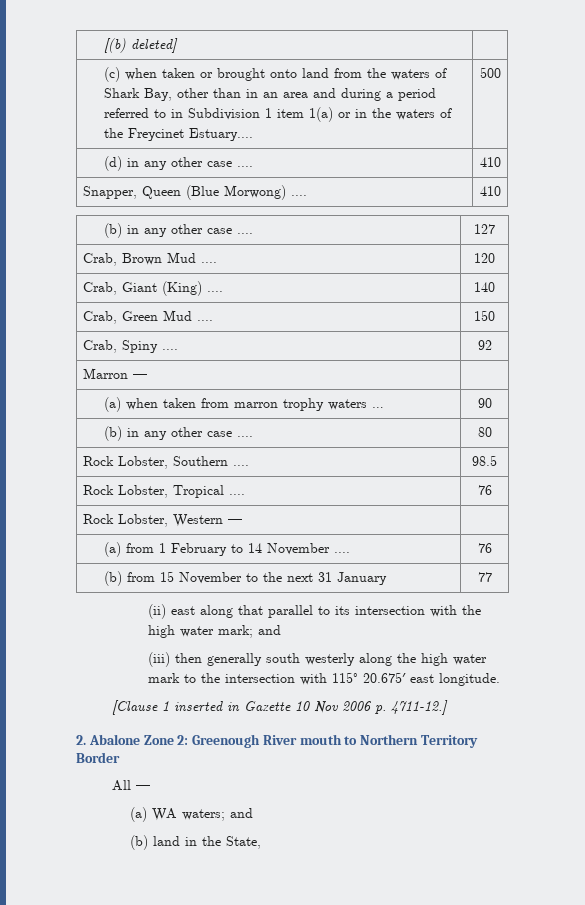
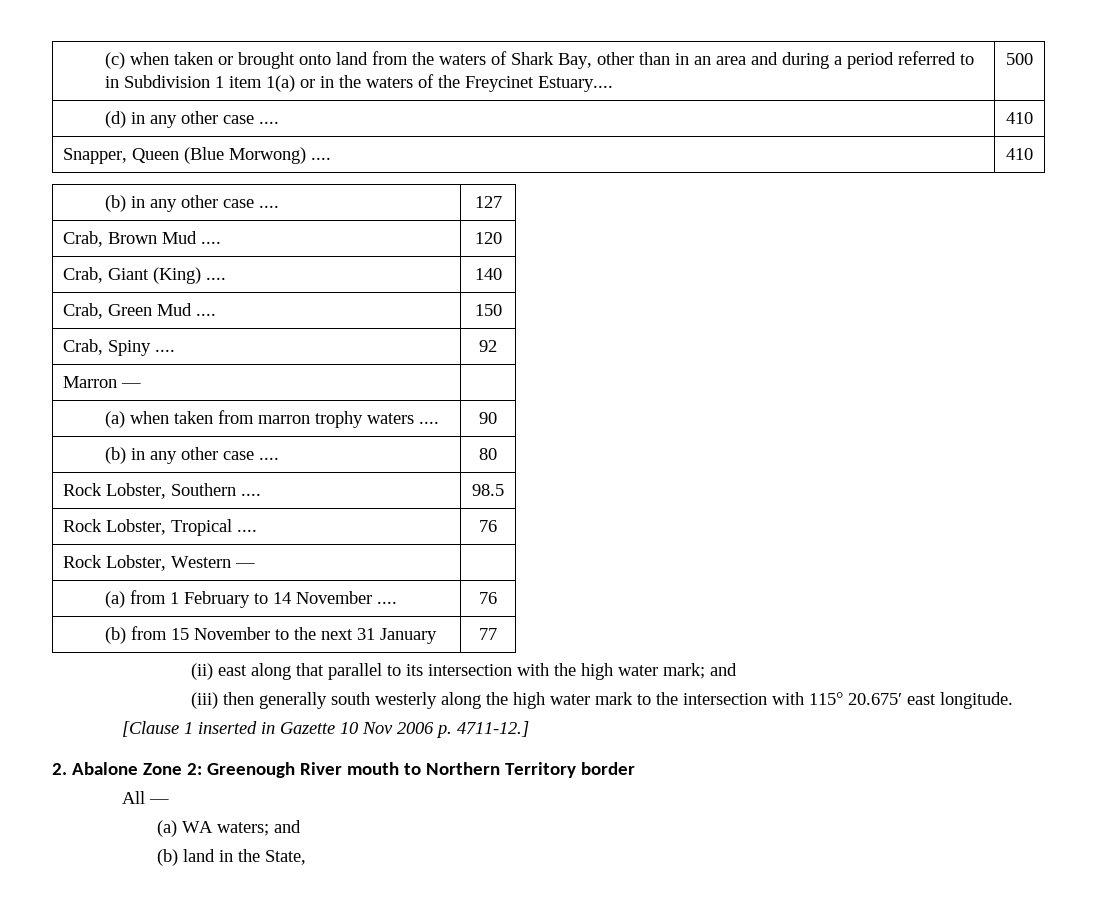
[104,38,179,53] [(b) deleted] | // -> (104, 60) none
[372,407,385,408] … -> [418,421,439,424] ....
[76,752,120,763] Border -> [580,762,635,775] border

